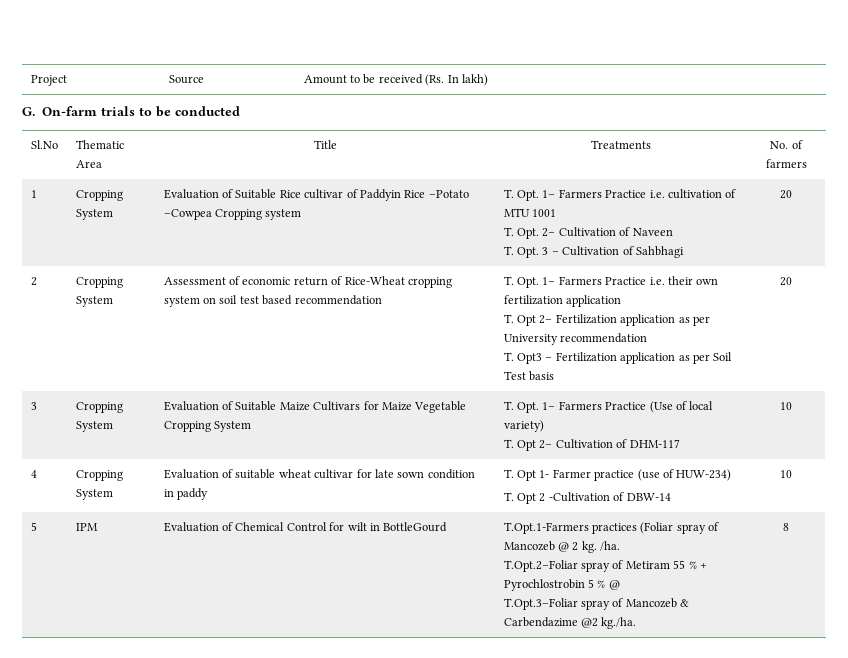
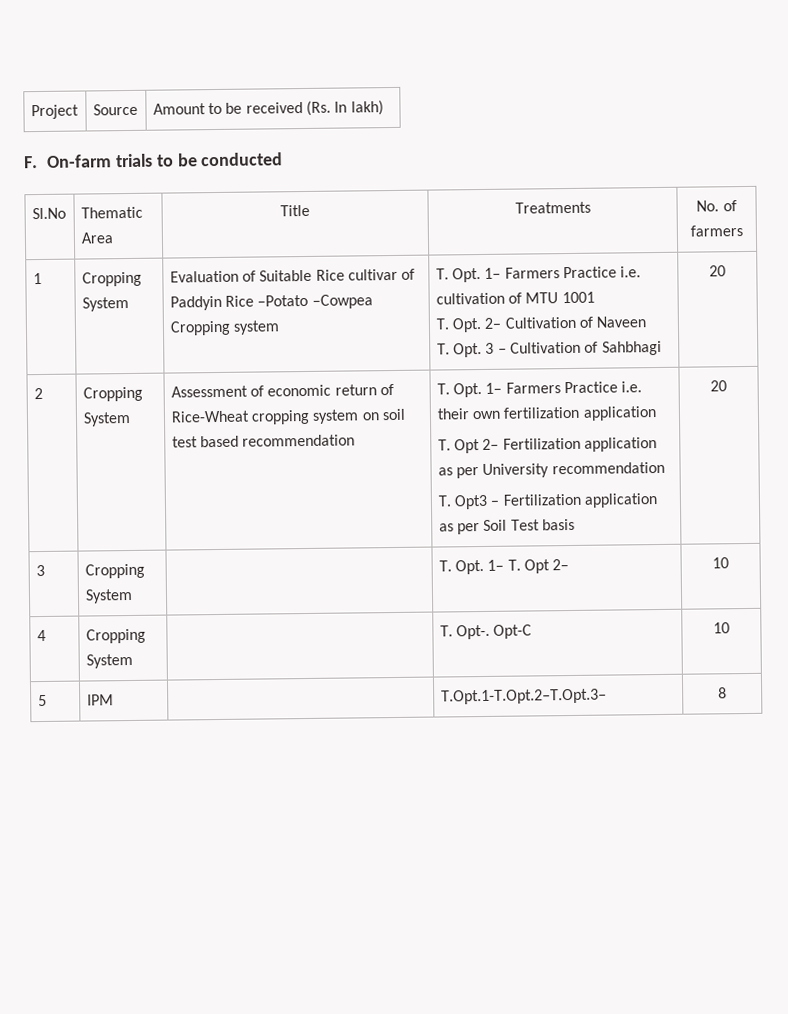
[22,107,35,116] G. -> [23,156,38,169] F.
[163,401,467,413] [163,421,252,432] [503,401,714,413] [503,420,544,432] [503,439,680,451] Evaluation of Suitable Maize Cultivars for Maize Vegetable Cropping System | T. Opt. 1– Farmers Practice (Use of local variety) // T. Opt 2– Cultivation of DHM-117 -> [438,559,570,575] | T. Opt. 1– T. Opt 2–
[163,469,475,479] [163,488,209,500] [503,469,732,481] [503,492,671,504] [780,470,792,478] [30,522,37,531] [75,523,98,531] [163,522,448,532] [503,522,720,534] [503,541,621,553] [503,560,707,572] [503,579,620,591] [503,598,690,610] [503,617,637,629] Evaluation of suitable wheat cultivar for late sown condition in paddy | T. Opt 1- Farmer practice (use of HUW-234) // T. Opt 2 -Cultivation of DBW-14 | 10 // 5 | IPM | Evaluation of Chemical Control for wilt in BottleGourd | T.Opt.1-Farmers practices (Foliar spray of Mancozeb @ 2 kg. /ha. // T.Opt.2–Foliar spray of Metiram 55 % + Pyrochlostrobin 5 % @ // T.Opt.3–Foliar spray of Mancozeb & Carbendazime @2 kg./ha. -> [439,624,533,640] [712,622,730,634] [37,694,47,707] [86,694,114,706] [440,688,607,705] | T. Opt-. Opt-C | 10 // 5 | IPM | | T.Opt.1-T.Opt.2–T.Opt.3–

